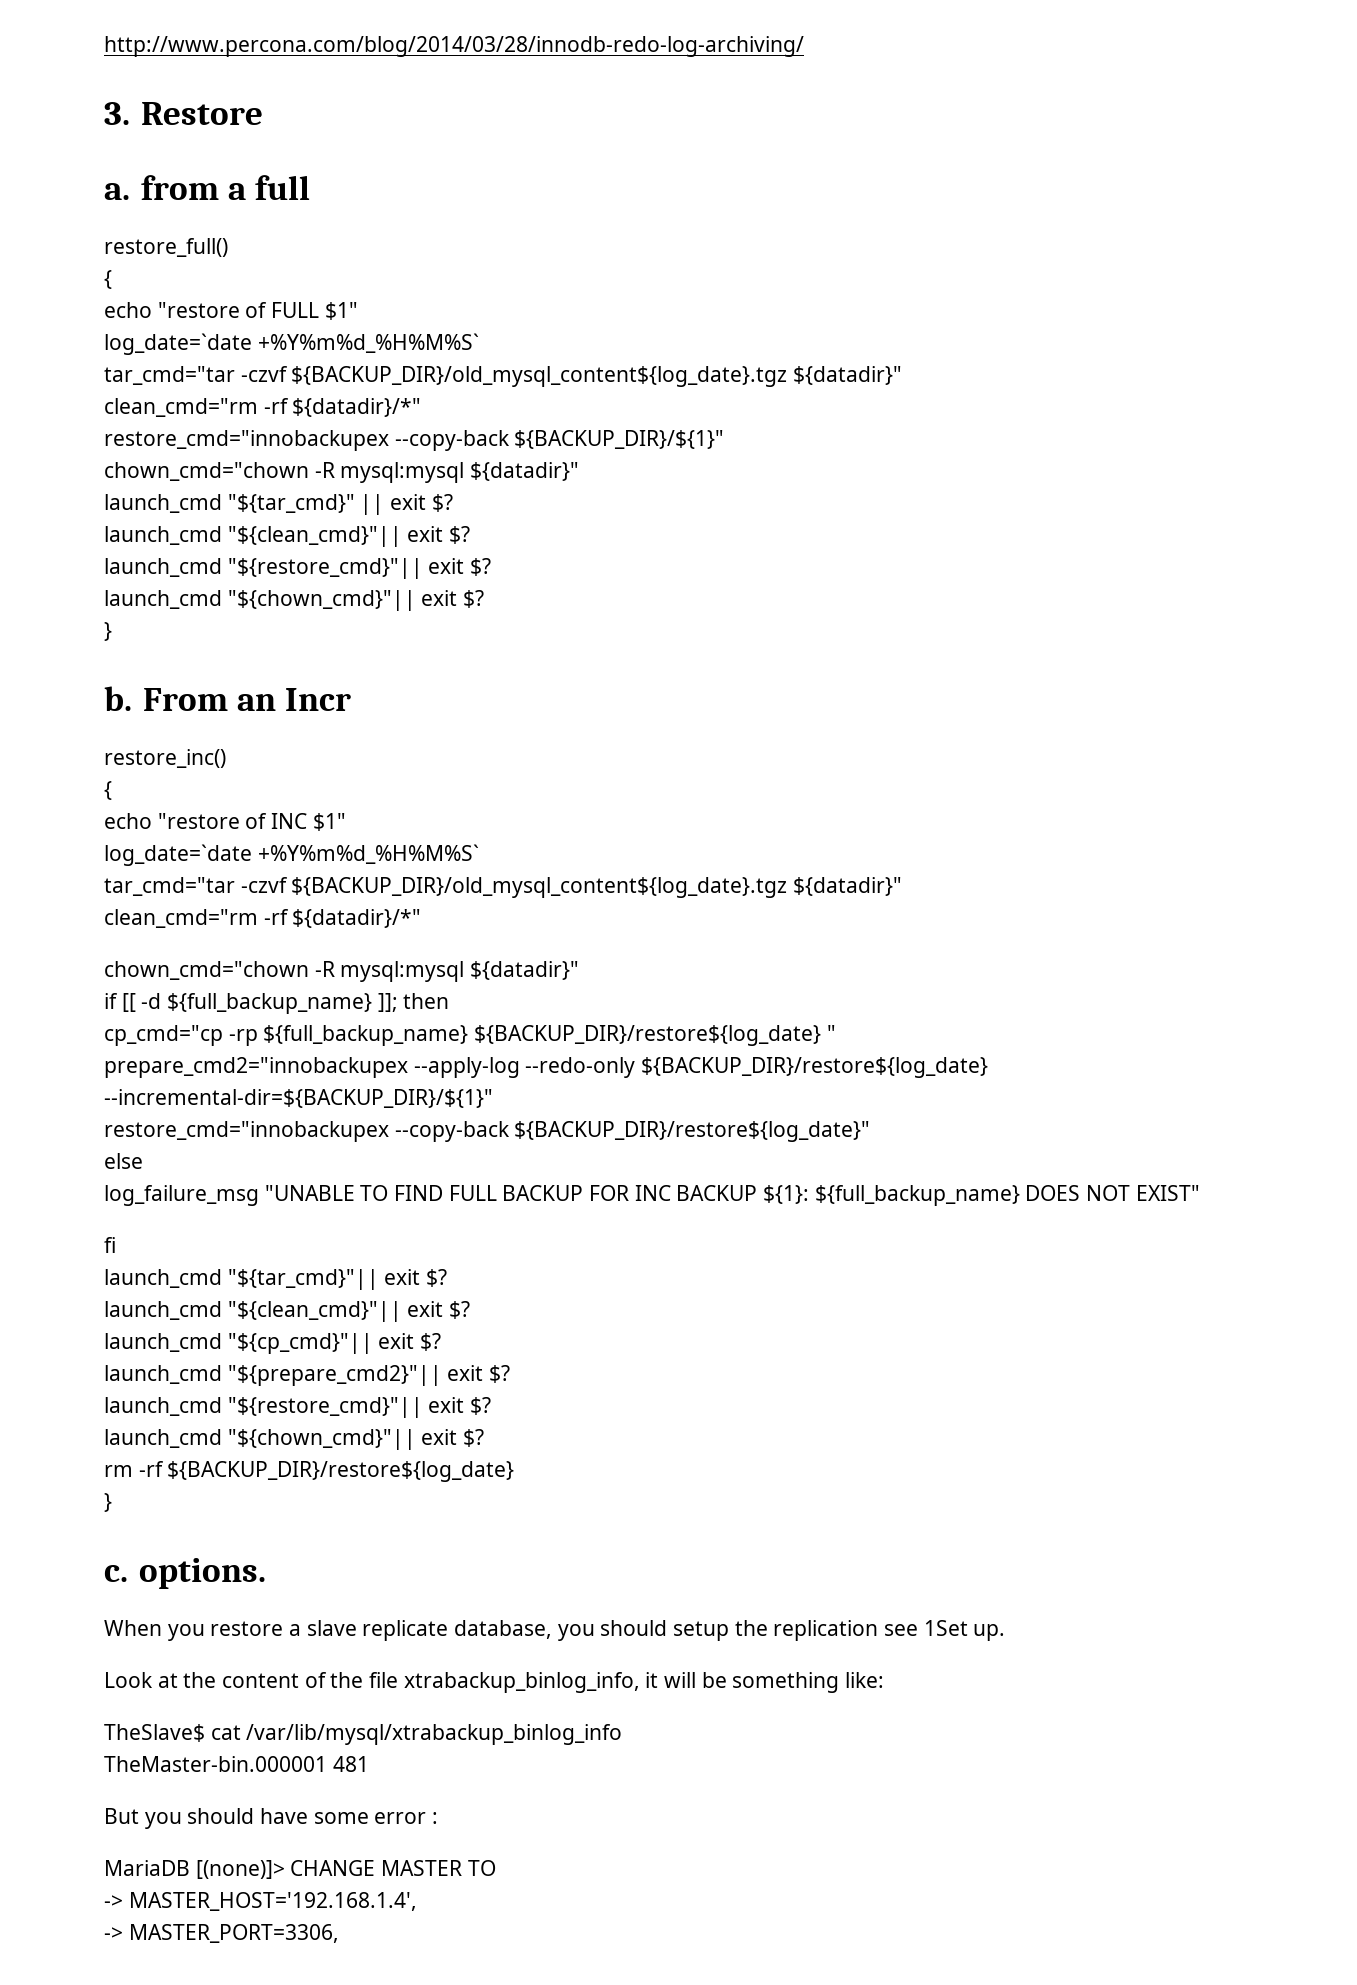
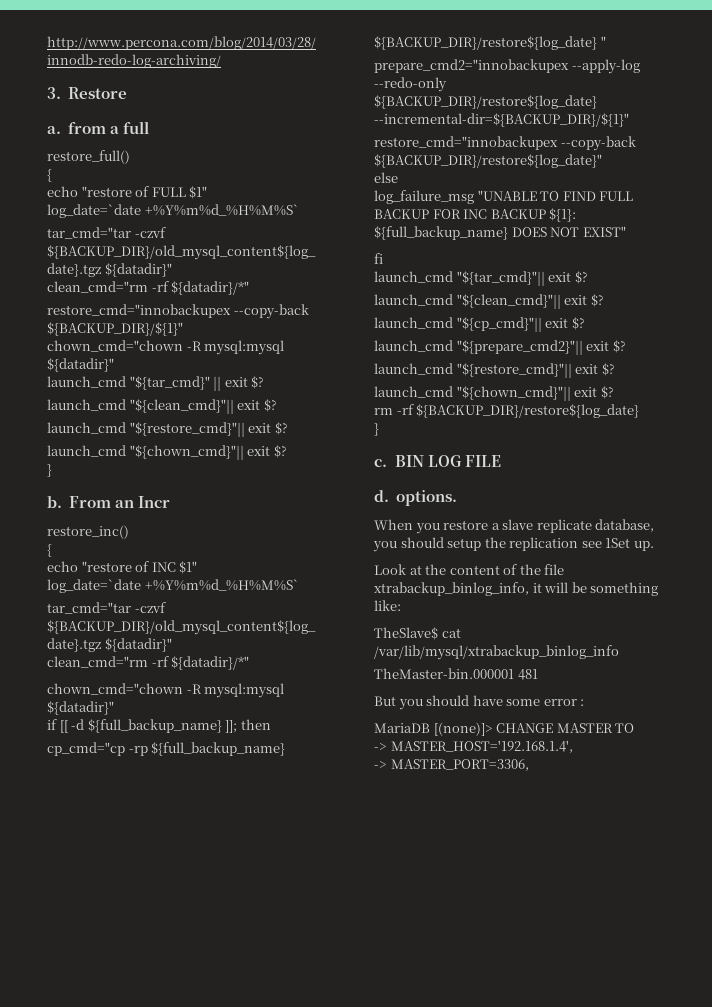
(128, 1573) none -> [395,455,502,467] [374,490,389,502] BIN LOG FILE // d.

